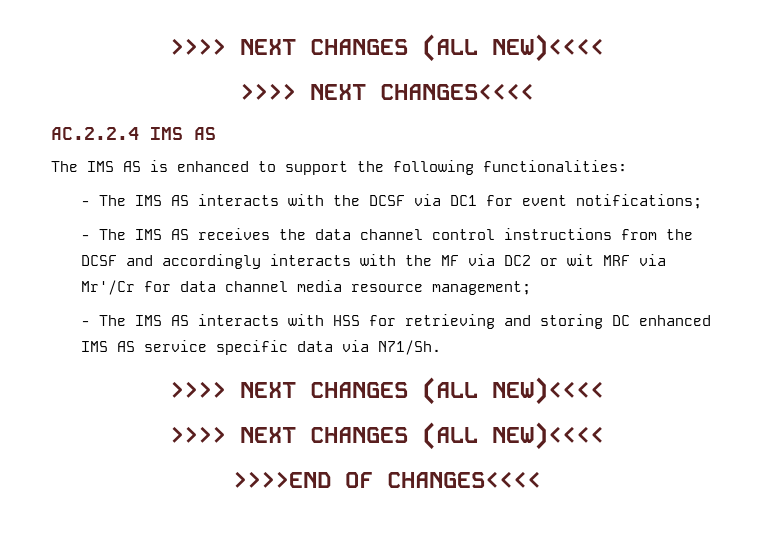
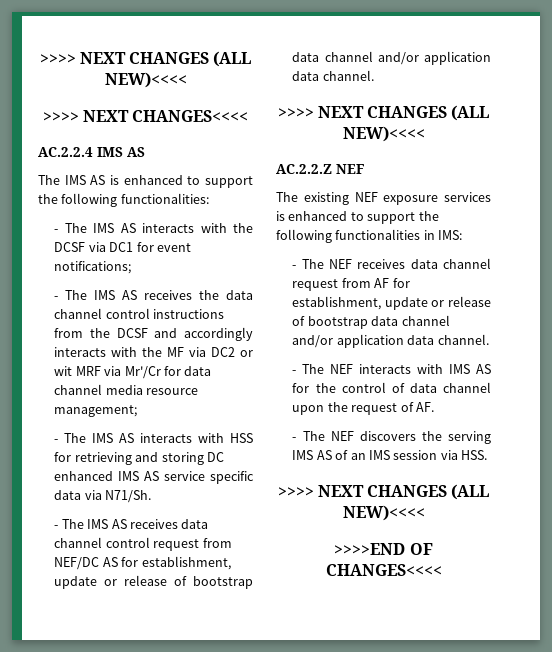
[169,377,604,405] // >>>> NEXT CHANGES (ALL NEW)<<<< -> [54,519,209,529] [54,537,232,551] [54,556,231,570] [54,575,253,589] [292,51,491,65] [292,70,374,81] [277,105,490,121] [342,126,425,142] [276,164,364,174] [276,192,491,205] [276,211,439,224] [276,229,463,243] [292,258,491,269] [292,278,410,291] [292,296,491,310] [292,315,450,329] [292,334,489,348] [292,364,491,374] [292,382,491,393] [292,402,434,415] [292,431,491,444] [292,450,488,460] // - The IMS AS receives data channel control request from NEF/DC AS for establishment, update or release of bootstrap data channel and/or application data channel. // >>>> NEXT CHANGES (ALL NEW)<<<< // AC.2.2.Z NEF // The existing NEF exposure services is enhanced to support the following functionalities in IMS: // - The NEF receives data channel request from AF for establishment, update or release of bootstrap data channel and/or application data channel. // - The NEF interacts with IMS AS for the control of data channel upon the request of AF. // - The NEF discovers the serving IMS AS of an IMS session via HSS.

